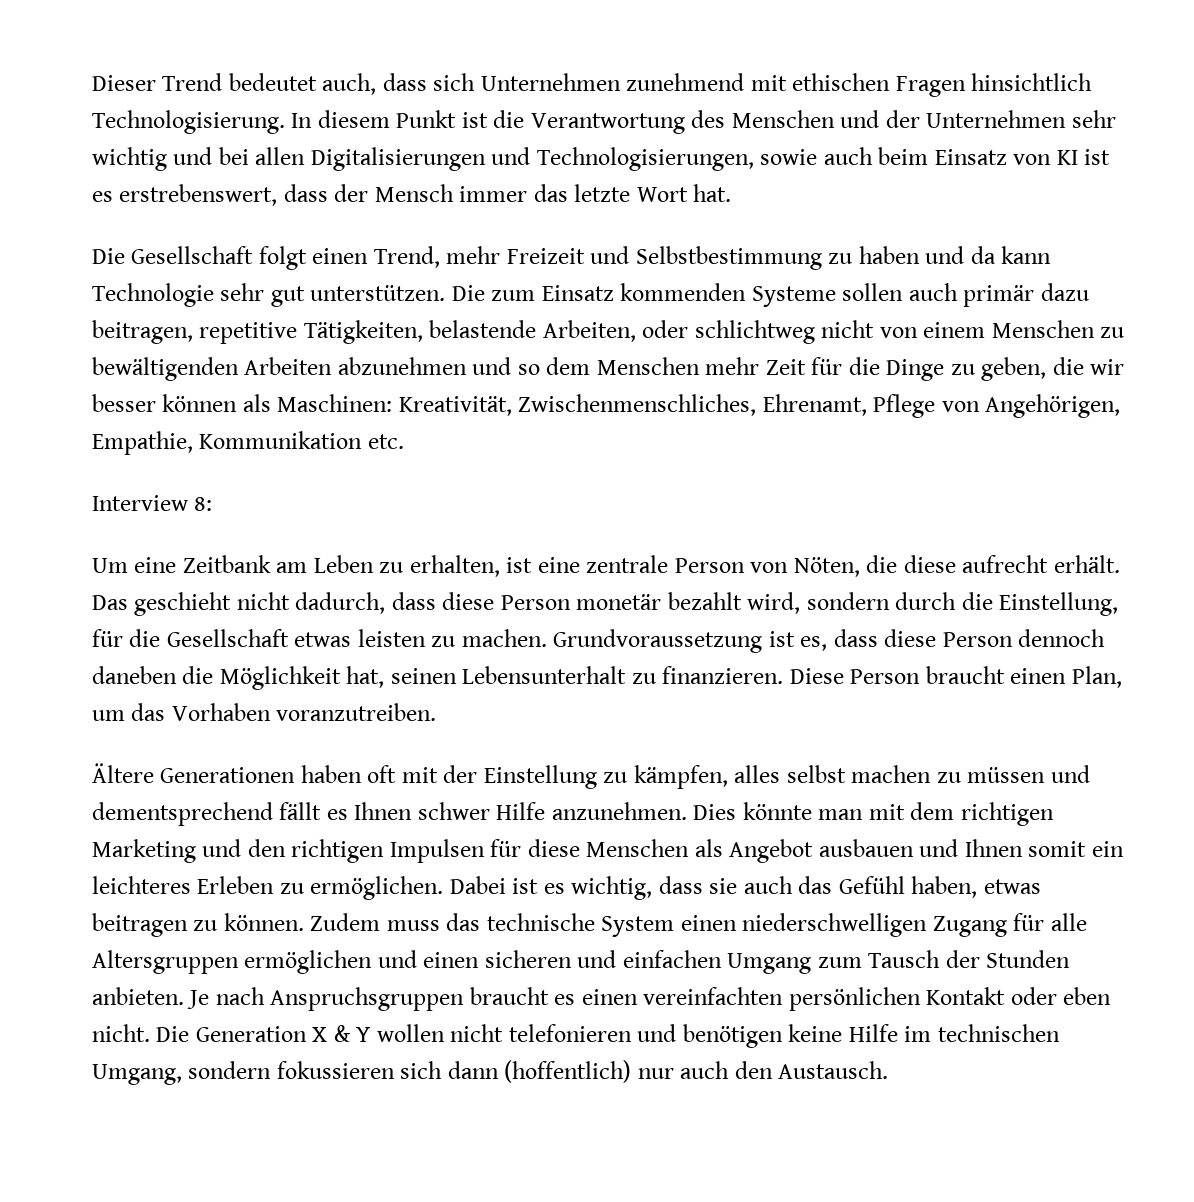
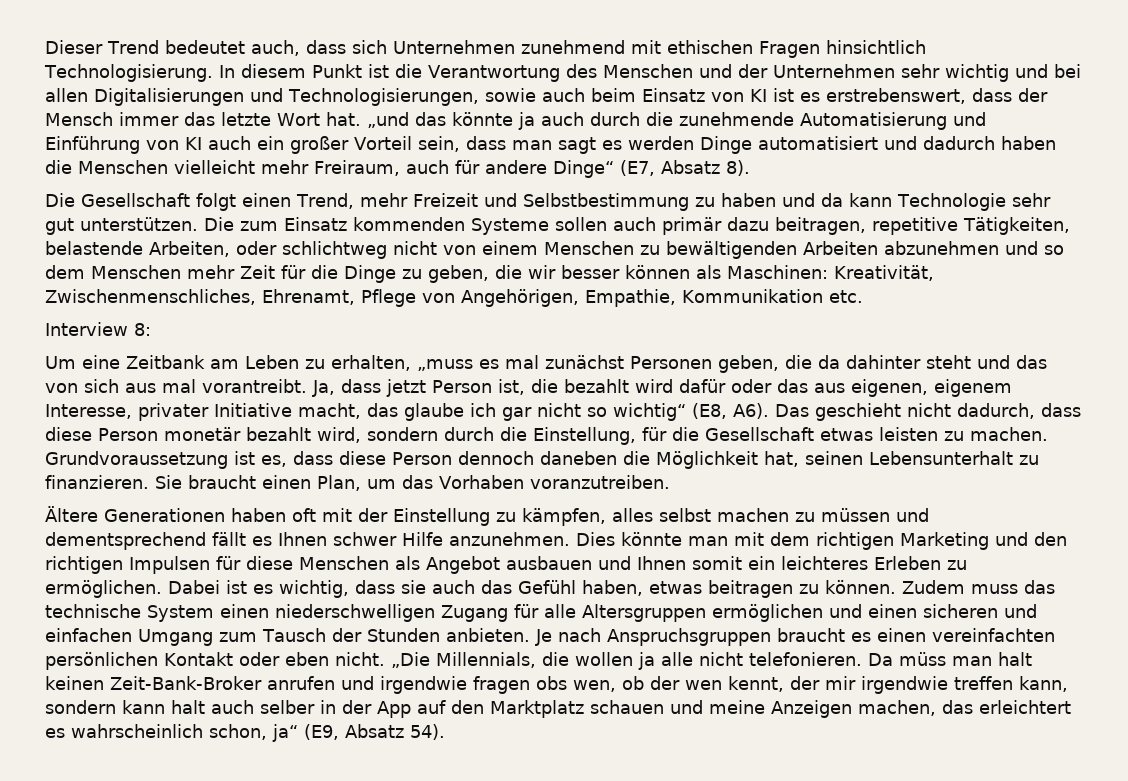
(732, 193) none -> [366,112,986,130] [45,136,1056,154] [45,160,750,178] „und das könnte ja auch durch die zunehmende Automatisierung und Einführung von KI auch ein großer Vorteil sein, dass man sagt es werden Dinge automatisiert und dadurch haben die Menschen vielleicht mehr Freiraum, auch für andere Dinge“ (E7, Absatz 8).
[506,555,1120,577] ist eine zentrale Person von Nöten, die diese aufrecht erhält. -> [417,355,1047,373] [45,379,1012,397] [45,403,769,421] „muss es mal zunächst Personen geben, die da dahinter steht und das von sich aus mal vorantreibt. Ja, dass jetzt Person ist, die bezahlt wird dafür oder das aus eigenen, eigenem Interesse, privater Initiative macht, das glaube ich gar nicht so wichtig“ (E8, A6).
[789,668,921,684] Diese Person -> [155,475,182,489] Sie
[156,1024,1060,1048] [92,1060,889,1085] Die Generation X & Y wollen nicht telefonieren und benötigen keine Hilfe im technischen Umgang, sondern fokussieren sich dann (hoffentlich) nur auch den Austausch. -> [390,652,1032,670] [45,676,1068,694] [45,700,1071,718] [45,724,445,742] „Die Millennials, die wollen ja alle nicht telefonieren. Da müss man halt keinen Zeit-Bank-Broker anrufen und irgendwie fragen obs wen, ob der wen kennt, der mir irgendwie treffen kann, sondern kann halt auch selber in der App auf den Marktplatz schauen und meine Anzeigen machen, das erleichtert es wahrscheinlich schon, ja“ (E9, Absatz 54).

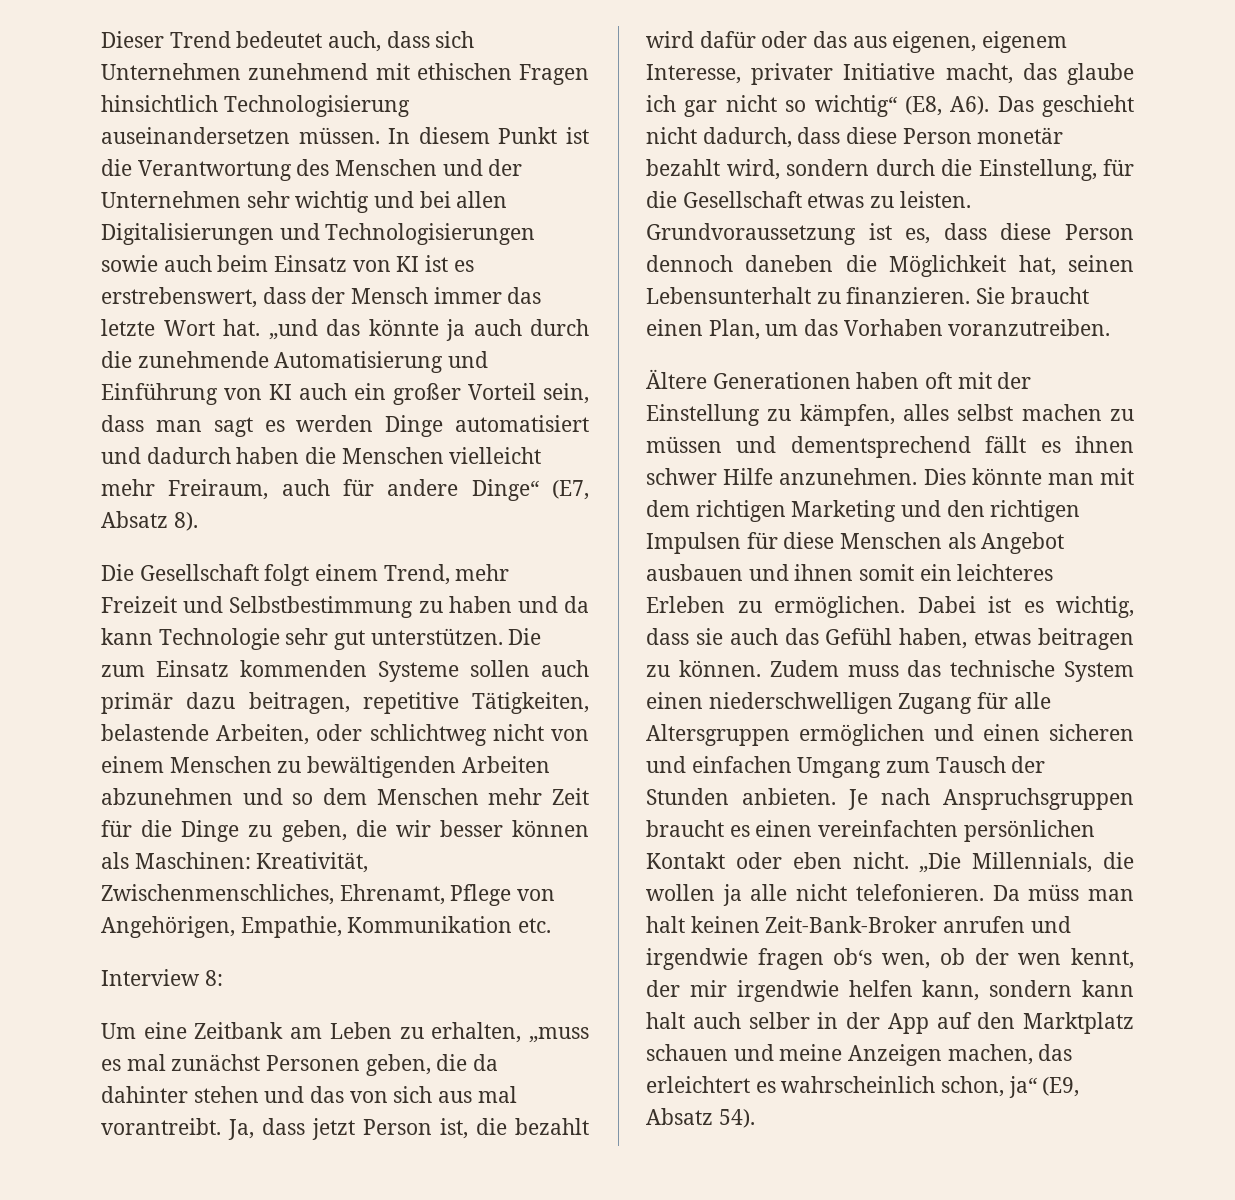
[44,64,213,82] Technologisierung. -> [223,95,410,117] [101,127,380,144] Technologisierung auseinandersetzen müssen.
[288,88,479,106] Technologisierungen, -> [325,223,536,245] Technologisierungen
[242,193,291,207] einen -> [315,564,379,581] einem
[926,355,971,369] steht -> [193,1086,259,1103] stehen
[879,427,1048,441] leisten zu machen. -> [870,191,971,208] zu leisten.
[278,532,327,546] Ihnen -> [1075,436,1134,453] ihnen
[637,556,686,570] Ihnen -> [794,564,854,581] ihnen
[536,676,567,690] obs -> [833,948,873,965] ob‘s
[954,676,1013,690] treffen -> [848,980,913,997] helfen

